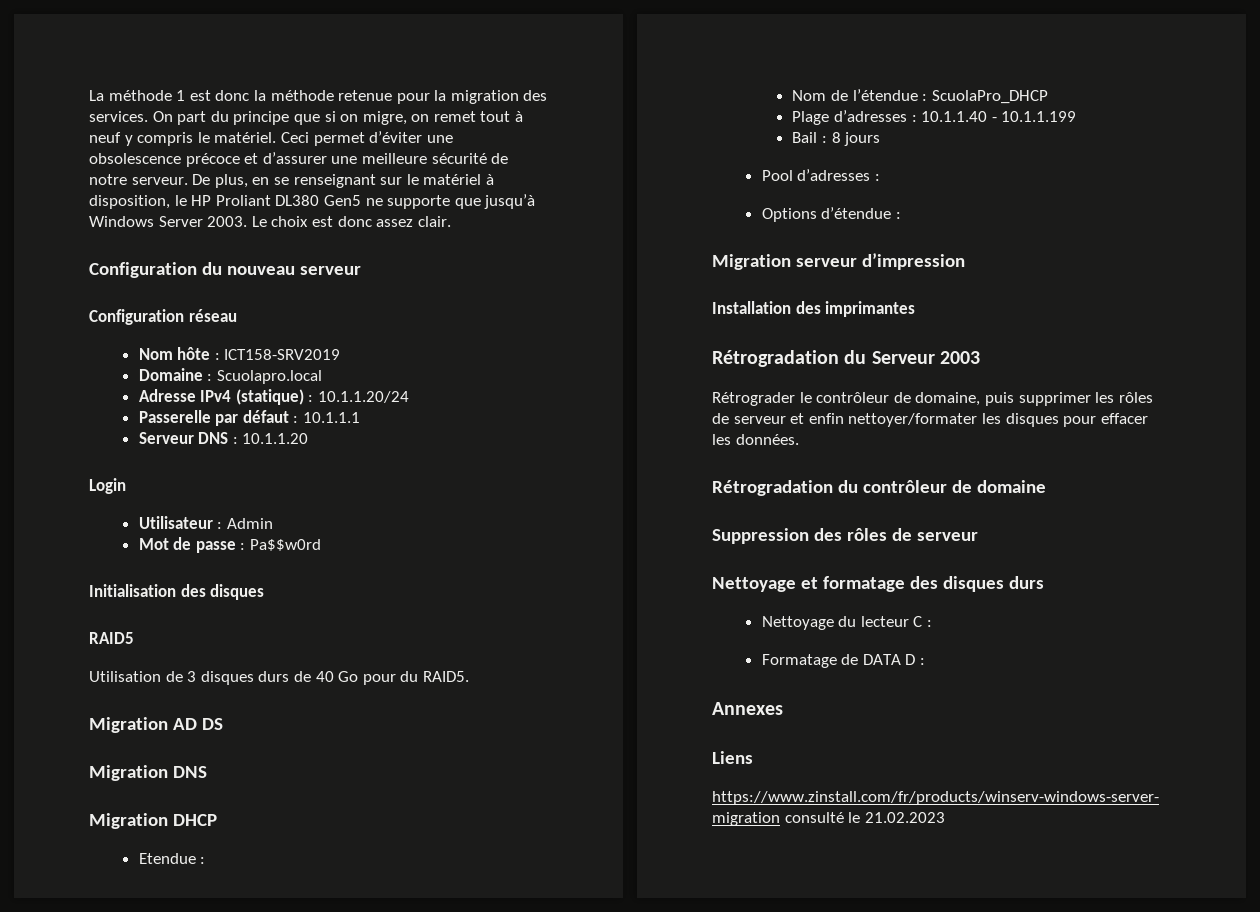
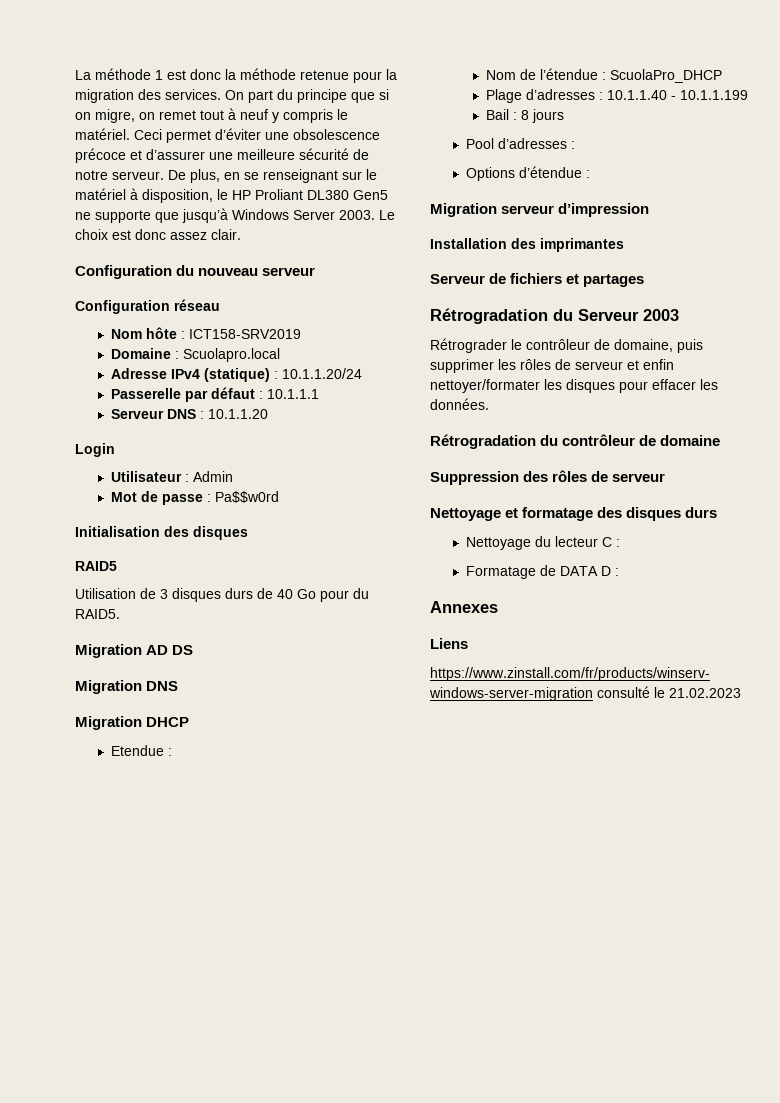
(916, 309) none -> [430,273,645,287] // Serveur de fichiers et partages

